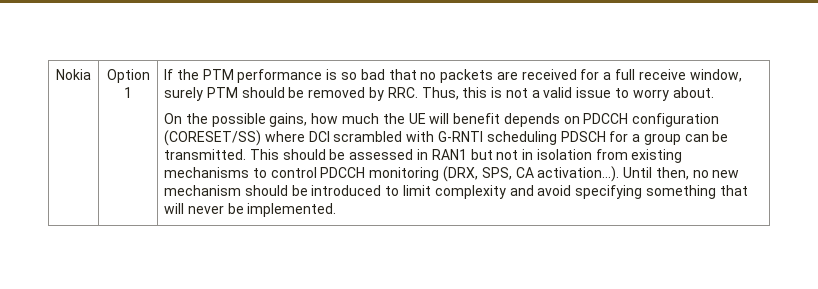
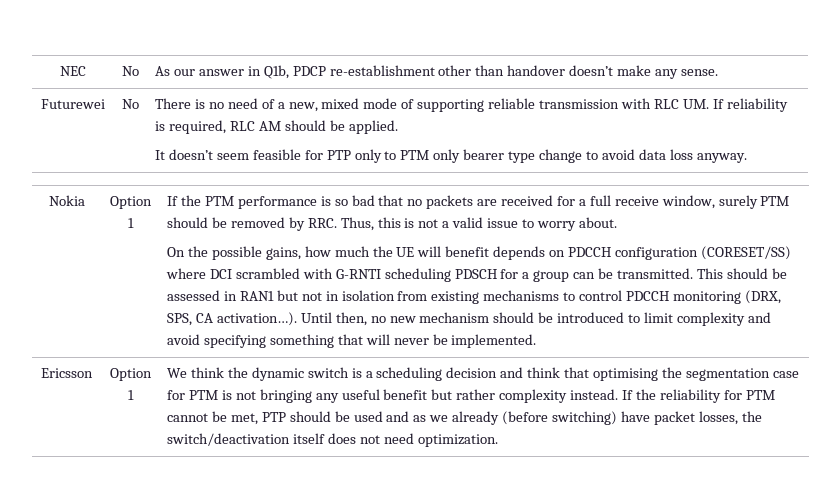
(56, 74) none -> [60,66,86,76] [122,66,139,76] [155,65,718,79] [41,99,105,109] [122,99,139,109] [155,98,788,112] [155,120,398,134] [155,149,747,163] NEC | No | As our answer in Q1b, PDCP re-establishment other than handover doesn’t make any sense. // Futurewei | No | There is no need of a new, mixed mode of supporting reliable transmission with RLC UM. If reliability is required, RLC AM should be applied. // It doesn’t seem feasible for PTP only to PTM only bearer type change to avoid data loss anyway. //
(337, 210) none -> [41,368,93,378] [109,368,152,381] [127,390,134,400] [167,367,799,381] [167,389,775,403] [167,411,762,425] [167,433,498,447] // Ericsson | Option 1 | We think the dynamic switch is a scheduling decision and think that optimising the segmentation case for PTM is not bringing any useful benefit but rather complexity instead. If the reliability for PTM cannot be met, PTP should be used and as we already (before switching) have packet losses, the switch/deactivation itself does not need optimization.

